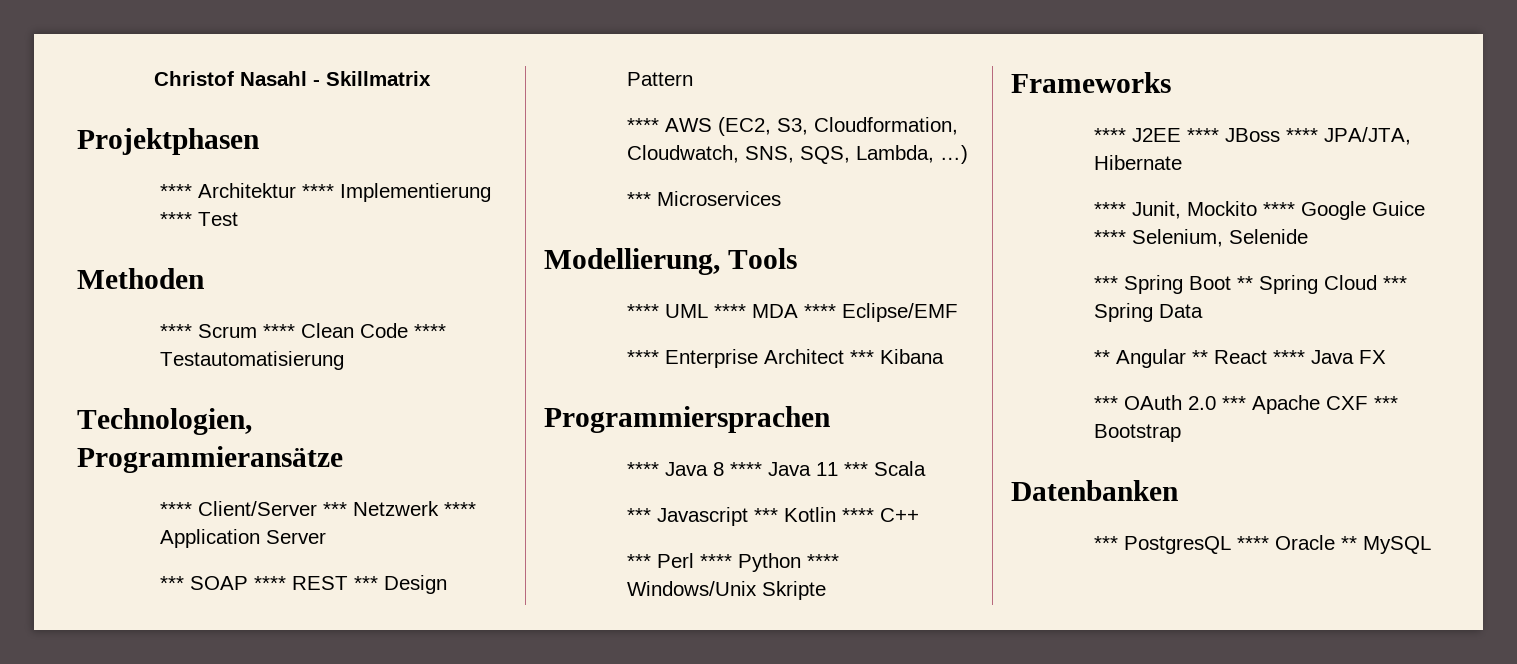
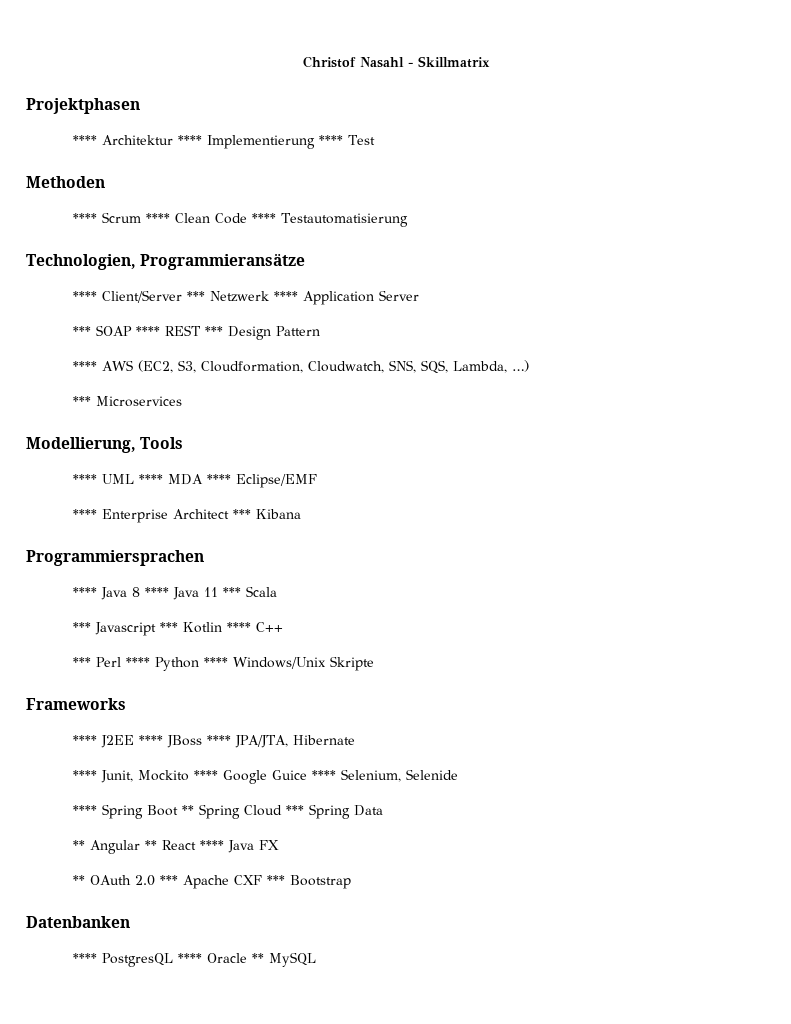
[1094,276,1119,290] *** -> [72,805,97,815] ****
[1094,396,1119,410] *** -> [72,875,85,885] **
[1094,536,1119,550] *** -> [72,953,97,963] ****

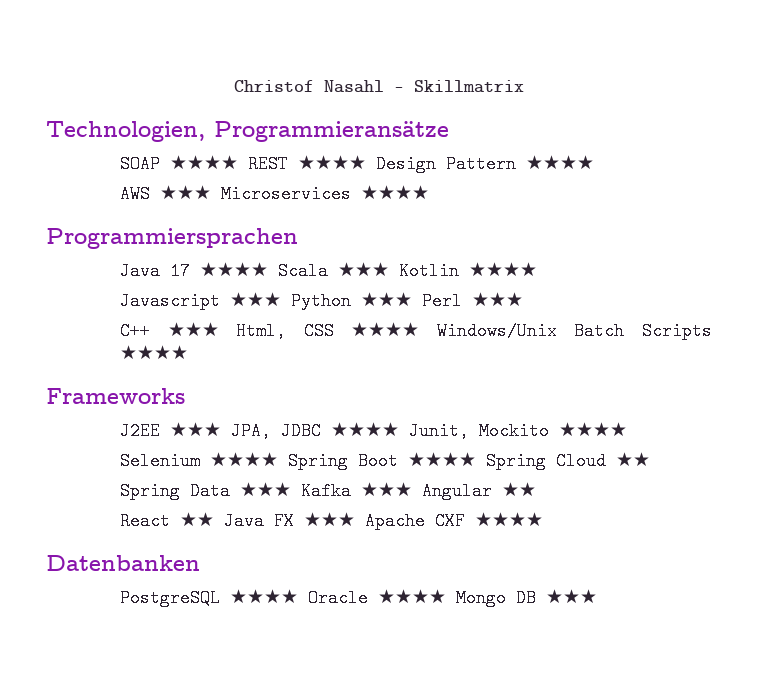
[26,98,140,114] [72,135,375,149] [26,176,105,188] [72,212,408,227] [26,253,306,270] [72,290,419,305] [72,325,320,340] [72,360,529,374] [72,396,182,407] [26,437,184,453] [72,474,317,488] [72,509,301,523] [26,550,204,566] [72,586,277,600] [72,622,283,636] [72,656,374,671] [26,698,126,710] [72,735,355,748] [72,769,458,784] [72,805,97,815] Projektphasen // **** Architektur **** Implementierung **** Test // Methoden // **** Scrum **** Clean Code **** Testautomatisierung // Technologien, Programmieransätze // **** Client/Server *** Netzwerk **** Application Server // *** SOAP **** REST *** Design Pattern // **** AWS (EC2, S3, Cloudformation, Cloudwatch, SNS, SQS, Lambda, …) // *** Microservices // Modellierung, Tools // **** UML **** MDA **** Eclipse/EMF // **** Enterprise Architect *** Kibana // Programmiersprachen // **** Java 8 **** Java 11 *** Scala // *** Javascript *** Kotlin **** C++ // *** Perl **** Python **** Windows/Unix Skripte // Frameworks // **** J2EE **** JBoss **** JPA/JTA, Hibernate // **** Junit, Mockito **** Google Guice **** Selenium, Selenide // **** -> [46,121,449,142] [120,155,595,173] [120,185,430,203] [46,228,298,249] [120,262,538,280] [120,292,524,310] [120,322,712,340] [120,345,189,360] [46,388,185,404] [120,422,628,440] [120,452,279,470] Technologien, Programmieransätze // SOAP ★★★★ REST ★★★★ Design Pattern ★★★★ // AWS ★★★ Microservices ★★★★ // Programmiersprachen // Java 17 ★★★★ Scala ★★★ Kotlin ★★★★ // Javascript ★★★ Python ★★★ Perl ★★★ // C++ ★★★ Html, CSS ★★★★ Windows/Unix Batch Scripts ★★★★ // Frameworks // J2EE ★★★ JPA, JDBC ★★★★ Junit, Mockito ★★★★ // Selenium ★★★★
[181,805,194,815] ** -> [408,452,477,467] ★★★★
[285,805,304,815] *** -> [616,452,651,467] ★★ //
[72,840,279,854] [72,875,351,889] [26,916,130,928] [72,952,316,967] // ** Angular ** React **** Java FX // ** OAuth 2.0 *** Apache CXF *** Bootstrap // Datenbanken // **** PostgresQL **** Oracle ** MySQL -> [240,482,537,500] [120,512,544,530] [46,555,200,571] [120,589,598,607] ★★★ Kafka ★★★ Angular ★★ // React ★★ Java FX ★★★ Apache CXF ★★★★ // Datenbanken // PostgreSQL ★★★★ Oracle ★★★★ Mongo DB ★★★

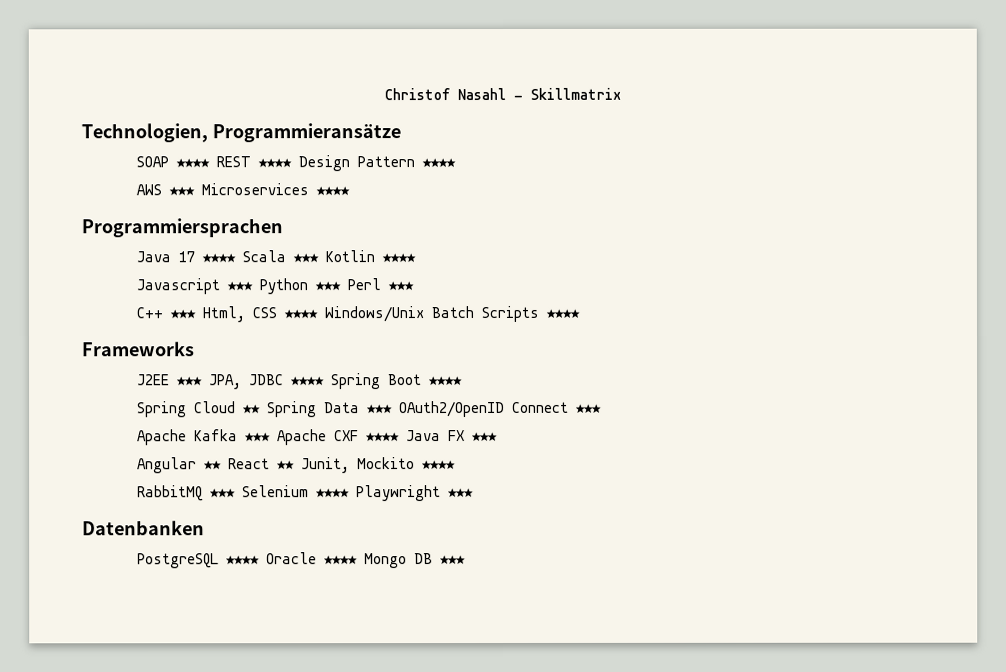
[409,422,628,440] [120,452,651,470] [120,482,537,500] [120,512,544,530] Junit, Mockito ★★★★ // Selenium ★★★★ Spring Boot ★★★★ Spring Cloud ★★ // Spring Data ★★★ Kafka ★★★ Angular ★★ // React ★★ Java FX ★★★ Apache CXF ★★★★ -> [330,373,463,390] [136,400,602,418] [136,429,498,446] [136,457,456,474] [136,485,474,502] Spring Boot ★★★★ // Spring Cloud ★★ Spring Data ★★★ OAuth2/OpenID Connect ★★★ // Apache Kafka ★★★ Apache CXF ★★★★ Java FX ★★★ // Angular ★★ React ★★ Junit, Mockito ★★★★ // RabbitMQ ★★★ Selenium ★★★★ Playwright ★★★

